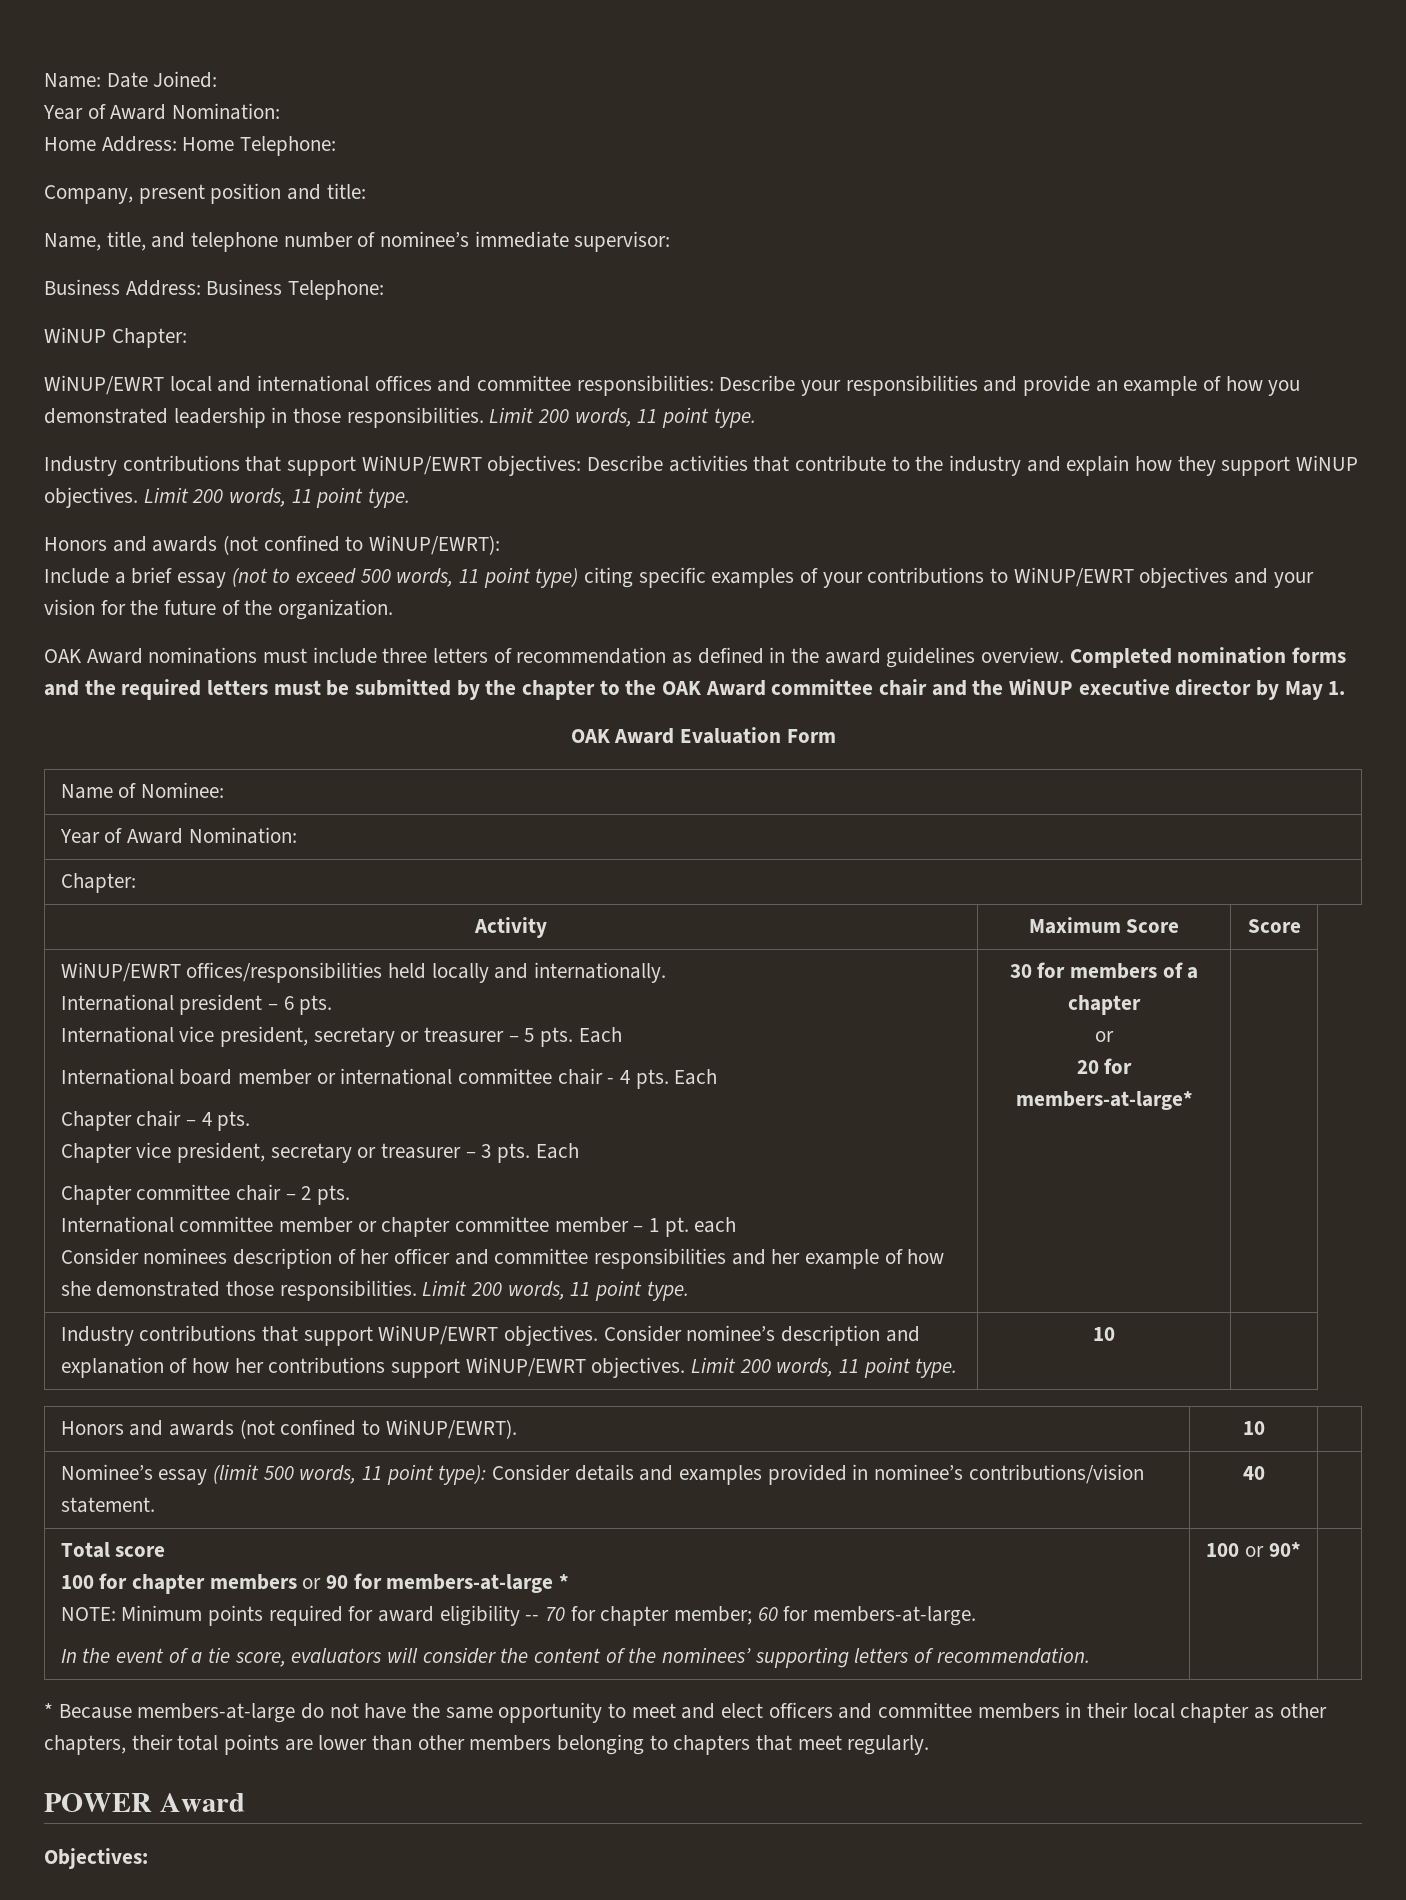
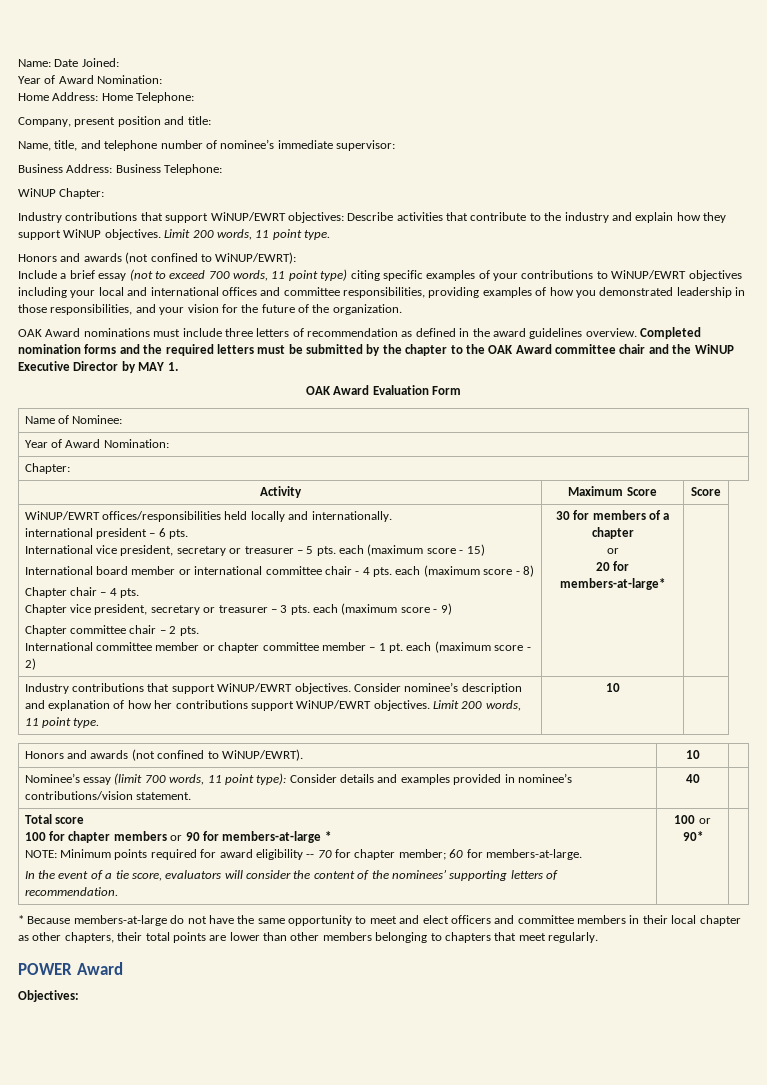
[44,375,1301,396] [44,407,756,428] // WiNUP/EWRT local and international offices and committee responsibilities: Describe your responsibilities and provide an example of how you demonstrated leadership in those responsibilities. Limit 200 words, 11 point type. -> (105, 193) none
[360,569,391,583] 500 -> [208,271,230,279] 700
(1229, 577) none -> [18,287,745,298] [18,304,133,315] including your local and international offices and committee responsibilities, providing examples of how you demonstrated leadership in those responsibilities,
[1078,679,1323,700] executive director by May -> [18,361,165,373] Executive Director by MAY
[60,994,174,1011] International -> [24,528,93,537] international
[578,1027,622,1043] Each -> [339,544,485,556] each (maximum score - 15)
[674,1069,718,1085] Each -> [395,565,534,577] each (maximum score - 8)
[535,1143,579,1159] Each -> [313,603,452,615] each (maximum score - 9)
[60,1248,945,1269] [60,1280,689,1301] // Consider nominees description of her officer and committee responsibilities and her example of how she demonstrated those responsibilities. Limit 200 words, 11 point type. -> [434,641,531,653] [24,658,36,670] (maximum score - 2)
[263,1466,294,1480] 500 -> [144,775,166,783] 700

